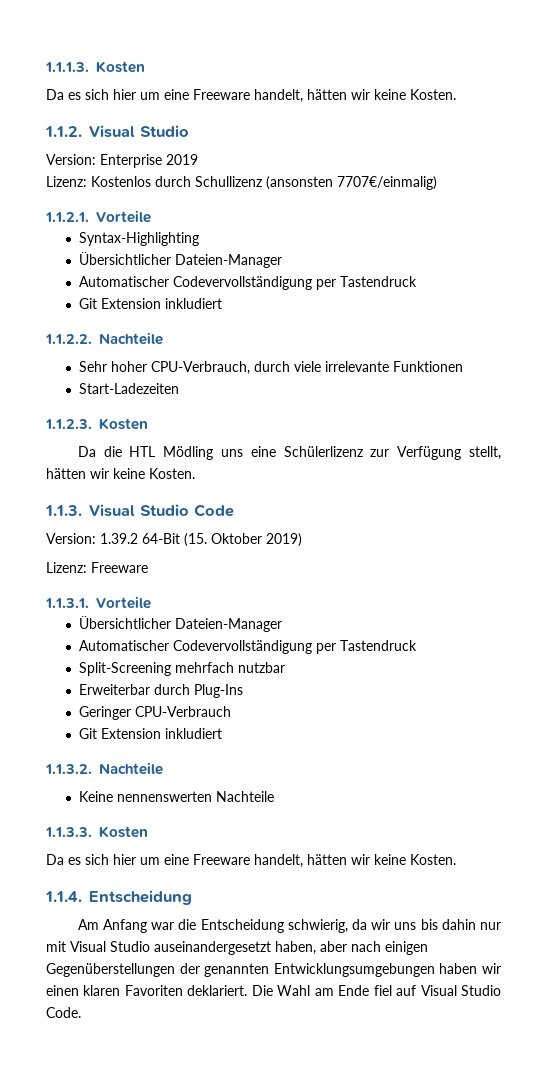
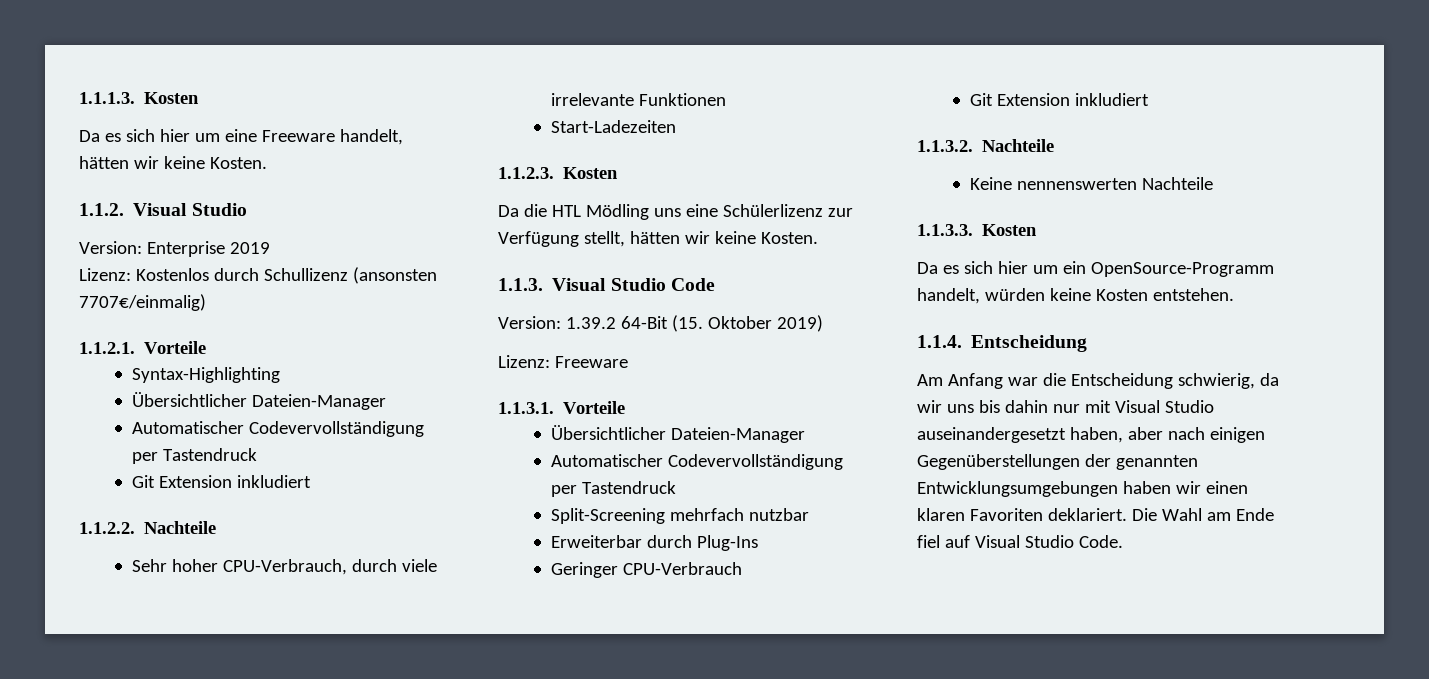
[164,854,456,868] eine Freeware handelt, hätten wir keine Kosten. -> [1062,261,1274,277] [917,288,1234,304] ein OpenSource-Programm handelt, würden keine Kosten entstehen.

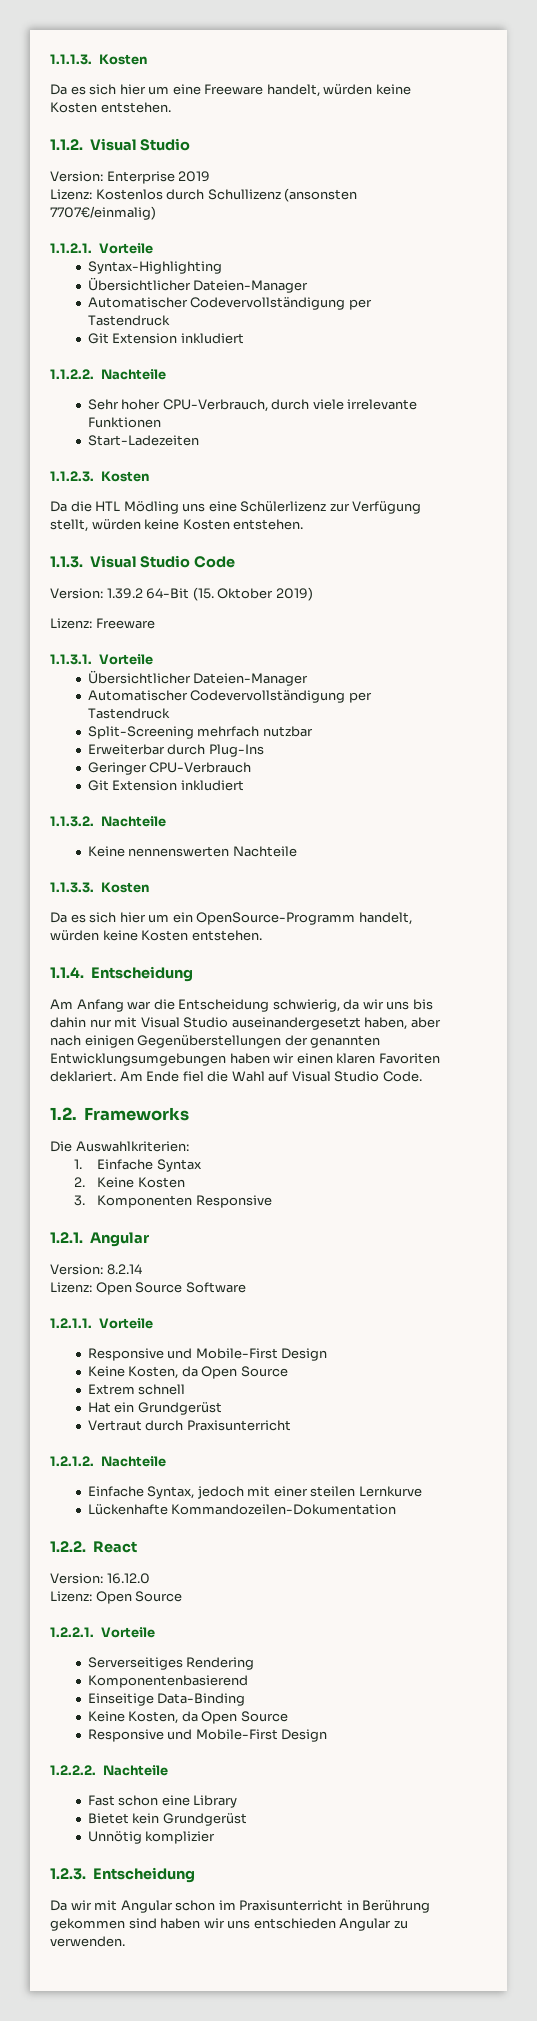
[79,156,267,169] hätten wir keine Kosten. -> [323,84,411,95] [50,102,171,113] würden keine Kosten entstehen.
[629,231,818,244] hätten wir keine Kosten. -> [91,519,304,530] würden keine Kosten entstehen.
[1131,508,1274,521] [917,535,940,548] Die Wahl am Ende fiel -> [119,1071,265,1082] Am Ende fiel die Wahl
(1123, 541) none -> [50,1107,189,1121] [50,1141,189,1152] [73,1159,202,1172] [73,1177,185,1188] [73,1195,272,1208] [50,1232,149,1247] [50,1264,142,1275] [50,1282,246,1295] [50,1318,153,1329] [87,1348,328,1361] [87,1366,288,1379] [87,1384,186,1395] [87,1402,222,1415] [87,1420,291,1431] [50,1456,166,1467] [87,1486,422,1499] [87,1504,397,1515] [50,1541,137,1553] [50,1573,150,1584] [50,1591,183,1604] [50,1627,155,1638] [87,1657,255,1670] [87,1675,248,1688] [87,1693,246,1706] [87,1711,288,1724] [87,1729,328,1742] [50,1765,168,1776] [87,1795,238,1808] [87,1813,247,1826] [87,1831,216,1844] [50,1867,195,1883] [50,1900,431,1913] [50,1918,408,1931] [50,1936,125,1947] // 1.2. Frameworks // Die Auswahlkriterien: // 1. Einfache Syntax // 2. Keine Kosten // 3. Komponenten Responsive // 1.2.1. Angular // Version: 8.2.14 // Lizenz: Open Source Software // 1.2.1.1. Vorteile // Responsive und Mobile-First Design // Keine Kosten, da Open Source // Extrem schnell // Hat ein Grundgerüst // Vertraut durch Praxisunterricht // 1.2.1.2. Nachteile // Einfache Syntax, jedoch mit einer steilen Lernkurve // Lückenhafte Kommandozeilen-Dokumentation // 1.2.2. React // Version: 16.12.0 // Lizenz: Open Source // 1.2.2.1. Vorteile // Serverseitiges Rendering // Komponentenbasierend // Einseitige Data-Binding // Keine Kosten, da Open Source // Responsive und Mobile-First Design // 1.2.2.2. Nachteile // Fast schon eine Library // Bietet kein Grundgerüst // Unnötig komplizier // 1.2.3. Entscheidung // Da wir mit Angular schon im Praxisunterricht in Berührung gekommen sind haben wir uns entschieden Angular zu verwenden.

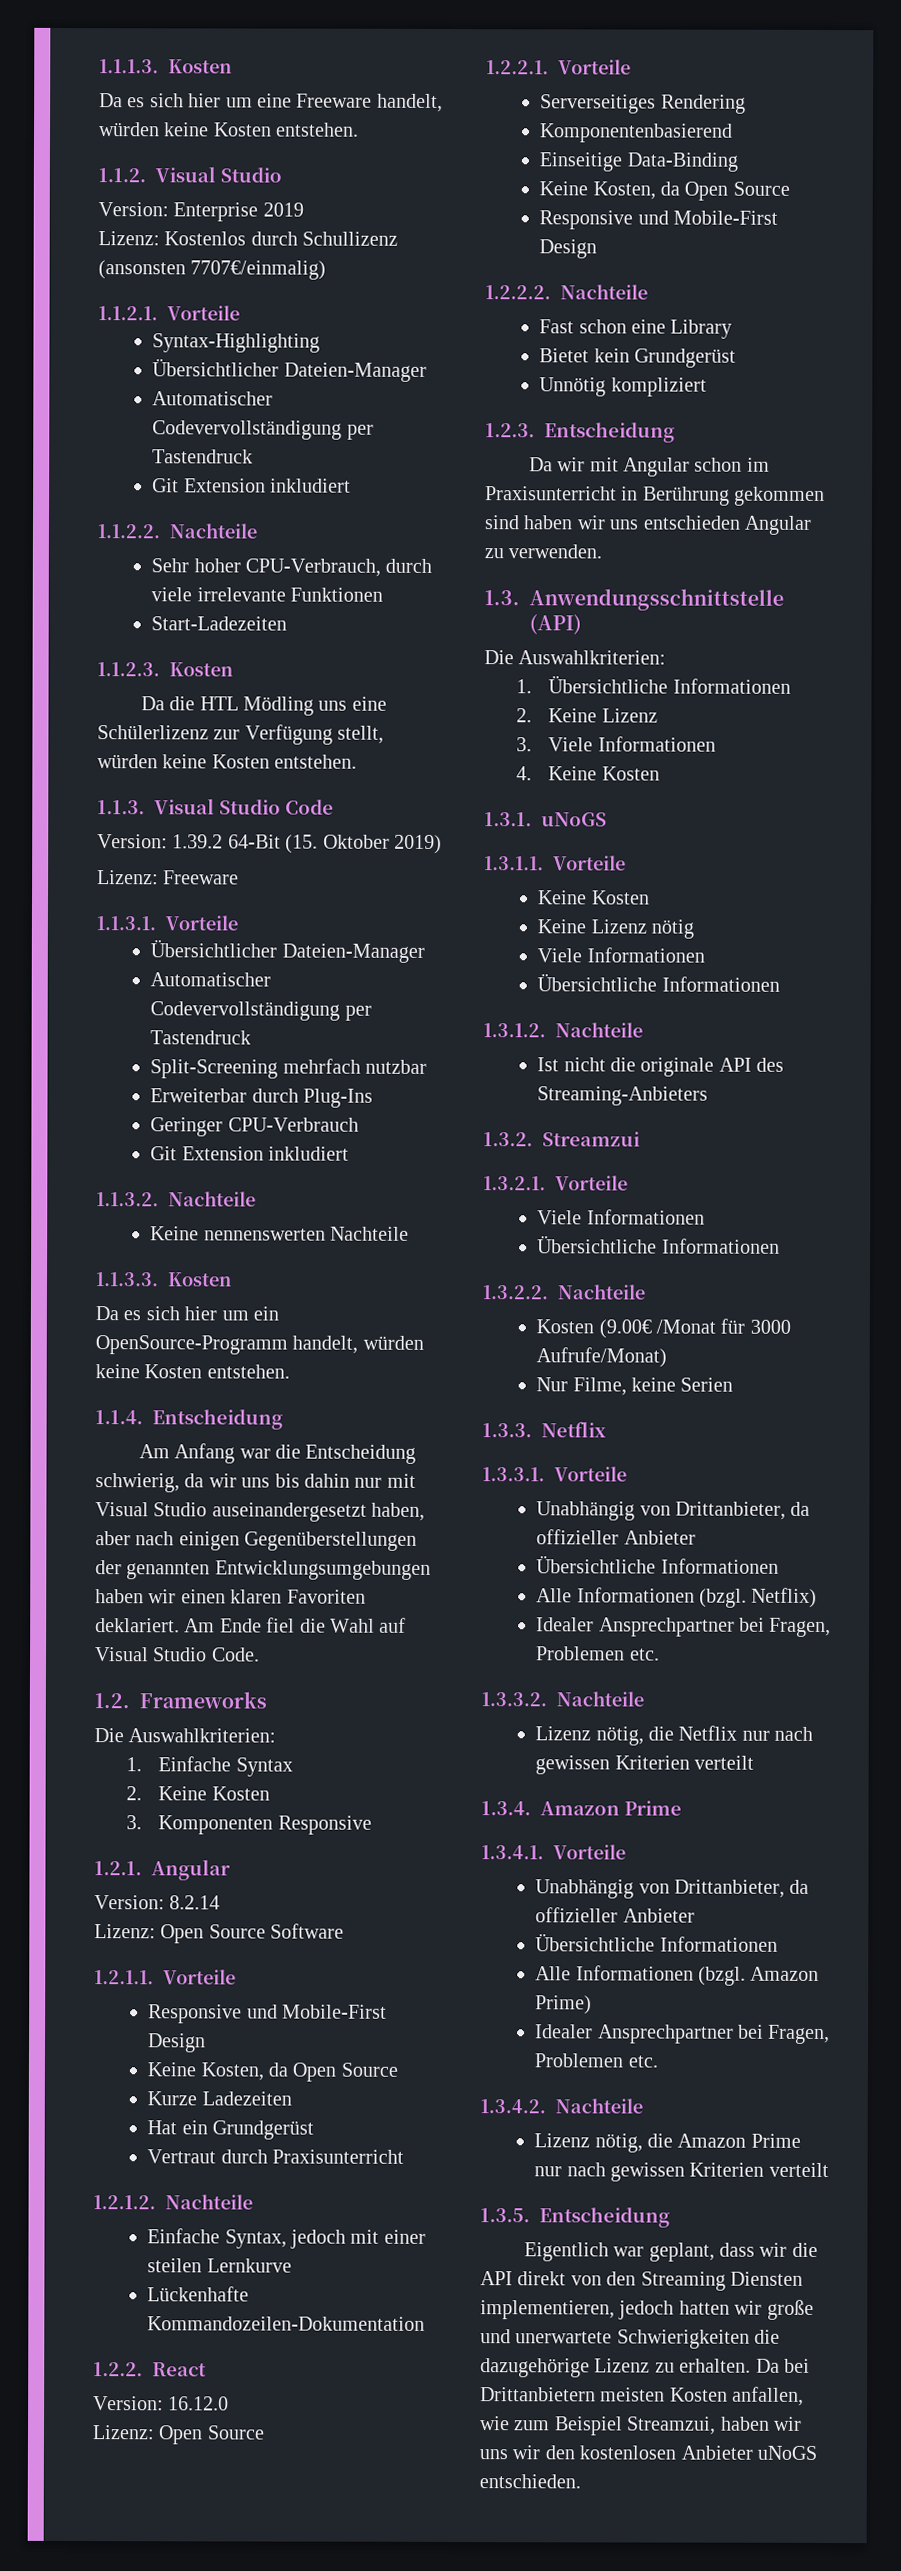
[87,1384,186,1395] Extrem schnell -> [147,2091,292,2106] Kurze Ladezeiten
[145,1831,216,1844] komplizier -> [610,377,707,397] kompliziert
(125, 1941) none -> [484,588,784,611] [529,614,582,635] [484,650,667,665] [516,675,791,694] [516,708,658,723] [516,736,716,752] [516,766,660,781] [484,812,607,827] [484,855,626,871] [537,890,650,905] [537,919,695,939] [537,947,705,963] [537,973,780,992] [483,1022,643,1038] [537,1057,785,1077] [537,1086,709,1106] [483,1131,640,1147] [483,1175,628,1191] [537,1209,705,1225] [537,1235,780,1254] [482,1284,646,1300] [536,1318,791,1339] [536,1347,668,1368] [536,1377,734,1396] [482,1421,606,1438] [482,1466,627,1482] [536,1501,811,1521] [536,1529,696,1545] [536,1555,779,1574] [536,1587,818,1608] [536,1617,832,1637] [536,1646,660,1661] [481,1691,644,1707] [535,1725,814,1746] [535,1755,755,1775] [481,1800,682,1816] [481,1844,626,1860] [535,1879,810,1899] [535,1907,695,1923] [535,1933,778,1952] [535,1965,820,1986] [535,1995,593,2015] [535,2024,831,2044] [534,2053,658,2068] [480,2098,643,2114] [534,2133,801,2153] [534,2162,829,2182] [480,2207,670,2228] [523,2242,818,2262] [480,2271,803,2291] [480,2299,814,2320] [480,2329,781,2349] [480,2358,810,2378] [480,2386,805,2406] [480,2416,802,2436] [479,2445,817,2460] [479,2474,581,2489] // 1.3. Anwendungsschnittstelle (API) // Die Auswahlkriterien: // 1. Übersichtliche Informationen // 2. Keine Lizenz // 3. Viele Informationen // 4. Keine Kosten // 1.3.1. uNoGS // 1.3.1.1. Vorteile // Keine Kosten // Keine Lizenz nötig // Viele Informationen // Übersichtliche Informationen // 1.3.1.2. Nachteile // Ist nicht die originale API des Streaming-Anbieters // 1.3.2. Streamzui // 1.3.2.1. Vorteile // Viele Informationen // Übersichtliche Informationen // 1.3.2.2. Nachteile // Kosten (9.00€ /Monat für 3000 Aufrufe/Monat) // Nur Filme, keine Serien // 1.3.3. Netflix // 1.3.3.1. Vorteile // Unabhängig von Drittanbieter, da offizieller Anbieter // Übersichtliche Informationen // Alle Informationen (bzgl. Netflix) // Idealer Ansprechpartner bei Fragen, Problemen etc. // 1.3.3.2. Nachteile // Lizenz nötig, die Netflix nur nach gewissen Kriterien verteilt // 1.3.4. Amazon Prime // 1.3.4.1. Vorteile // Unabhängig von Drittanbieter, da offizieller Anbieter // Übersichtliche Informationen // Alle Informationen (bzgl. Amazon Prime) // Idealer Ansprechpartner bei Fragen, Problemen etc. // 1.3.4.2. Nachteile // Lizenz nötig, die Amazon Prime nur nach gewissen Kriterien verteilt // 1.3.5. Entscheidung // Eigentlich war geplant, dass wir die API direkt von den Streaming Diensten implementieren, jedoch hatten wir große und unerwartete Schwierigkeiten die dazugehörige Lizenz zu erhalten. Da bei Drittanbietern meisten Kosten anfallen, wie zum Beispiel Streamzui, haben wir uns wir den kostenlosen Anbieter uNoGS entschieden.

